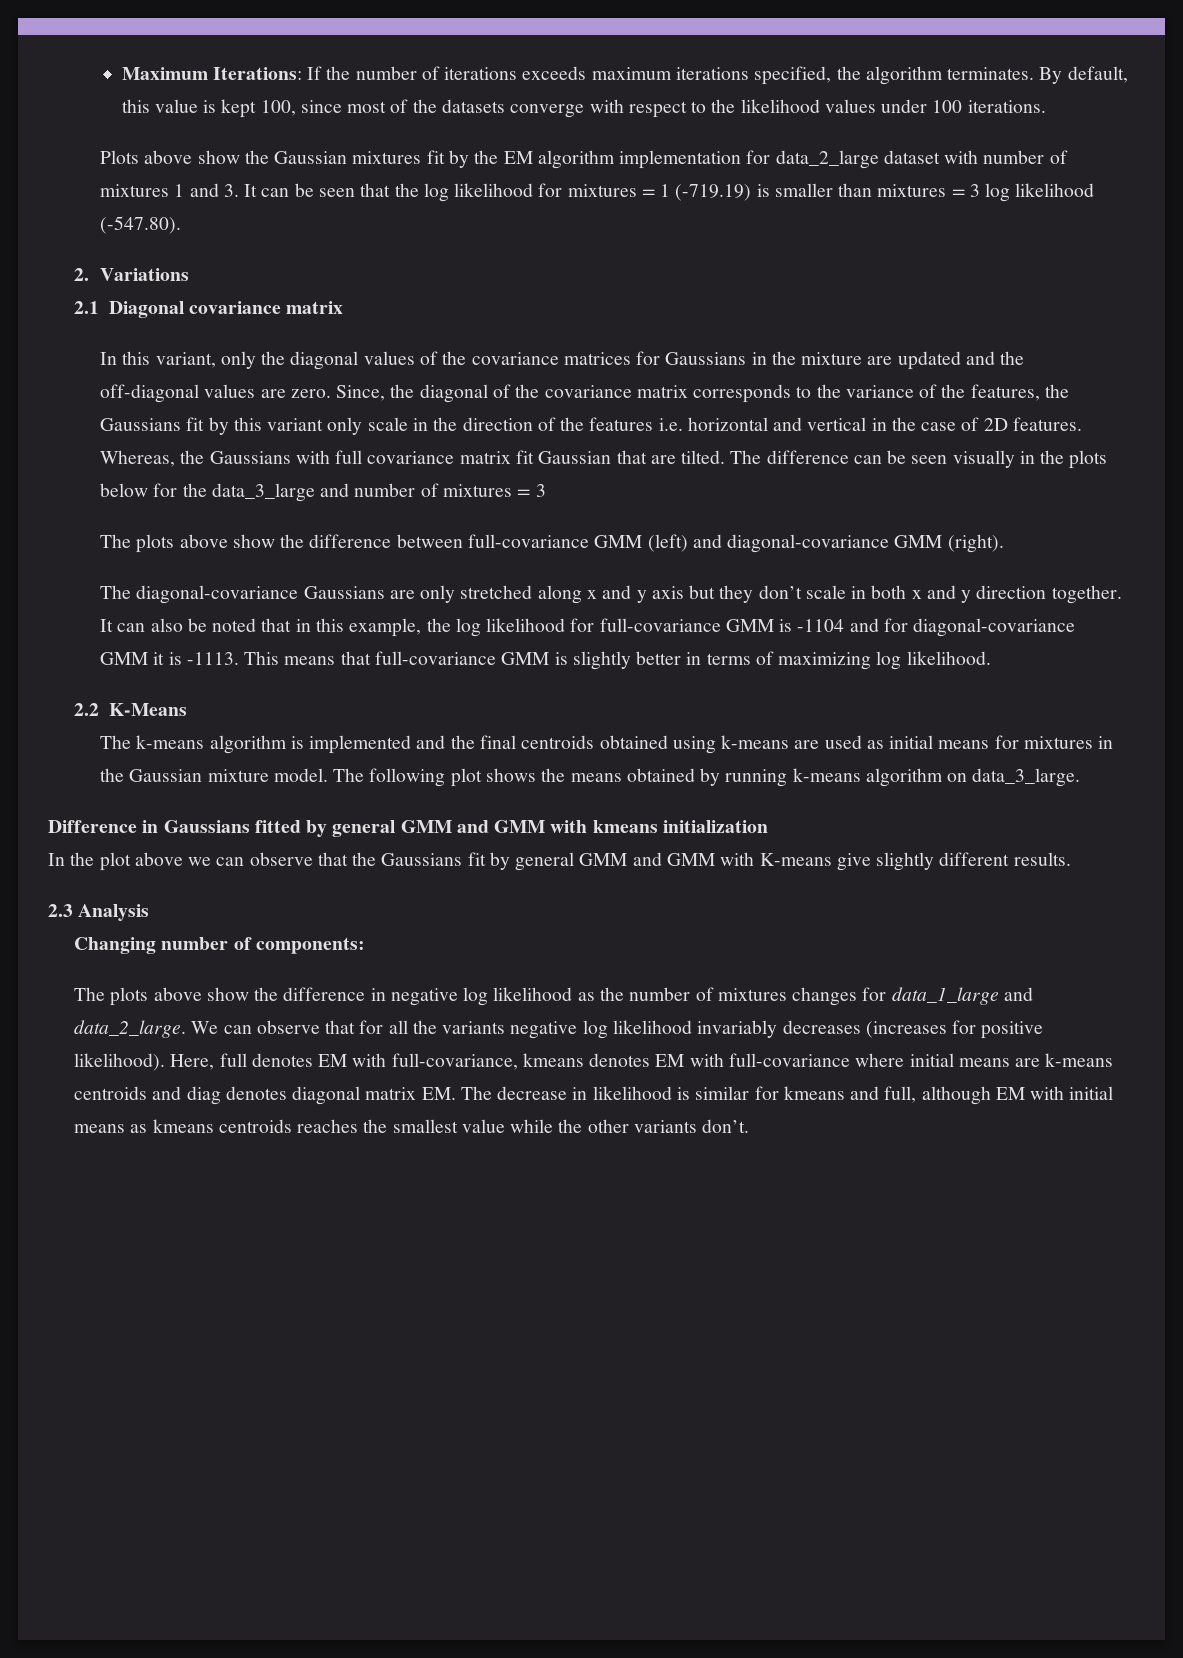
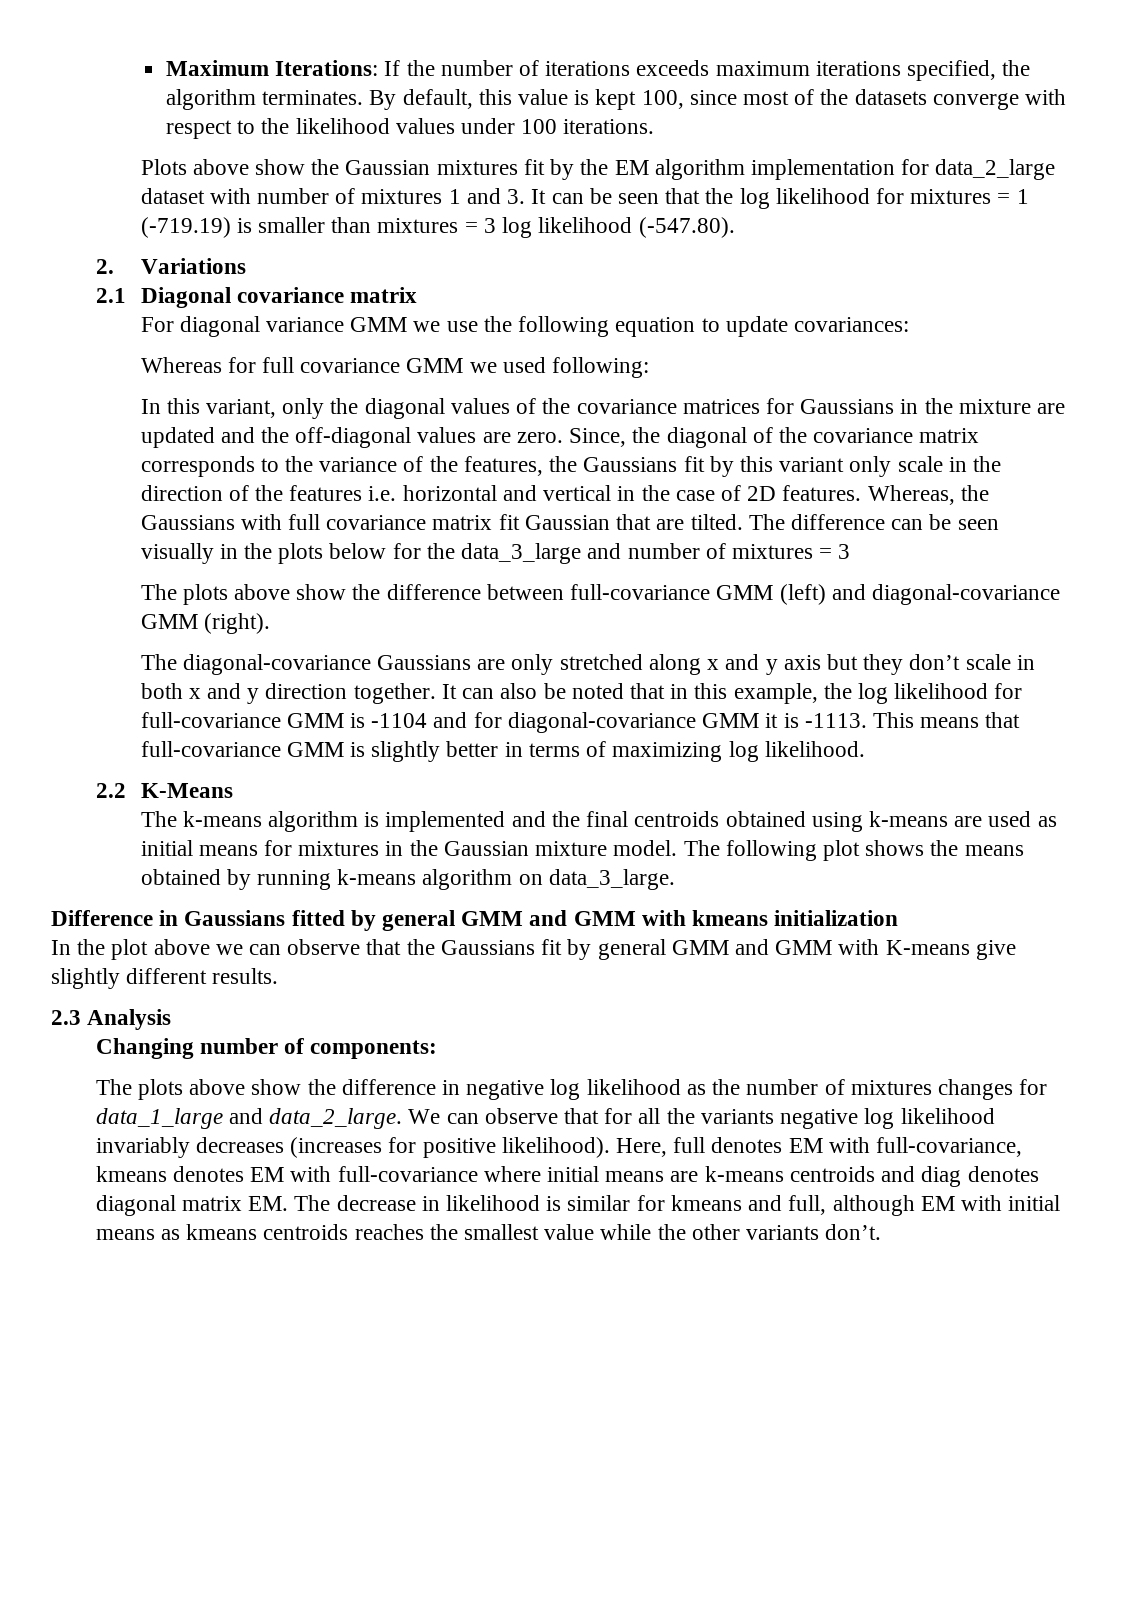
(344, 307) none -> [140,316,909,337] [140,357,650,378] // For diagonal variance GMM we use the following equation to update covariances: // Whereas for full covariance GMM we used following:

